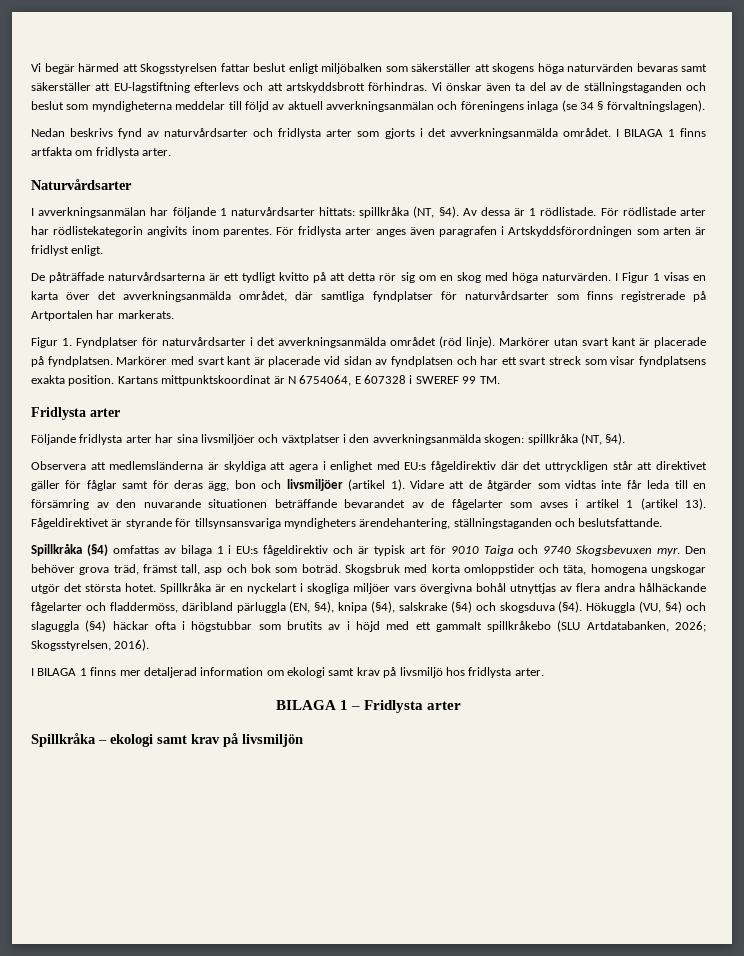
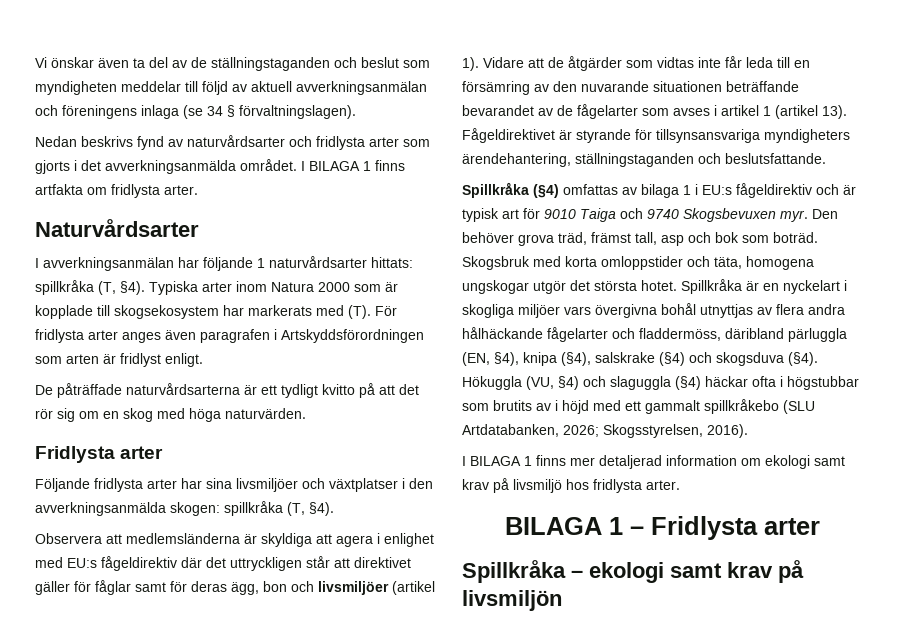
[31,63,707,74] [31,82,442,93] Vi begär härmed att Skogsstyrelsen fattar beslut enligt miljöbalken som säkerställer att skogens höga naturvärden bevaras samt säkerställer att EU-lagstiftning efterlevs och att artskyddsbrott förhindras. Vi -> [35,57,47,68] Vi
[91,101,172,112] myndigheterna -> [35,81,117,95] myndigheten
[413,206,706,218] [31,226,272,237] (NT, §4). Av dessa är 1 rödlistade. För rödlistade arter har rödlistekategorin angivits inom parentes. -> [98,281,398,295] [35,305,371,319] (T, §4). Typiska arter inom Natura 2000 som är kopplade till skogsekosystem har markerats med (T).
[348,272,376,281] detta -> [399,384,419,395] det
[614,272,706,283] [31,291,707,302] [31,310,174,321] [31,336,706,348] [31,356,707,367] [31,375,500,386] I Figur 1 visas en karta över det avverkningsanmälda området, där samtliga fyndplatser för naturvårdsarter som finns registrerade på Artportalen har markerats. // Figur 1. Fyndplatser för naturvårdsarter i det avverkningsanmälda området (röd linje). Markörer utan svart kant är placerade på fyndplatsen. Markörer med svart kant är placerade vid sidan av fyndplatsen och har ett svart streck som visar fyndplatsens exakta position. Kartans mittpunktskoordinat är N 6754064, E 607328 i SWEREF 99 TM. -> (306, 413) none
[580,433,602,445] (NT, -> [287,502,305,516] (T,

